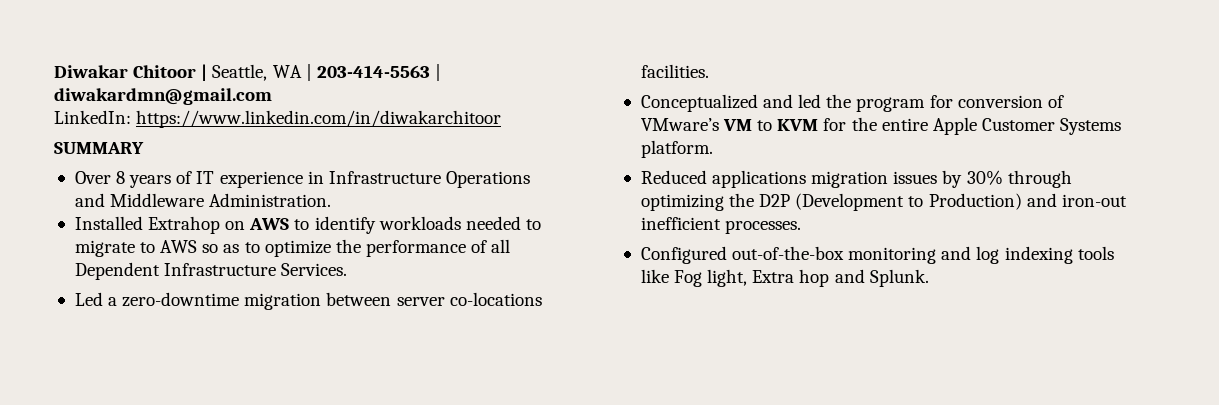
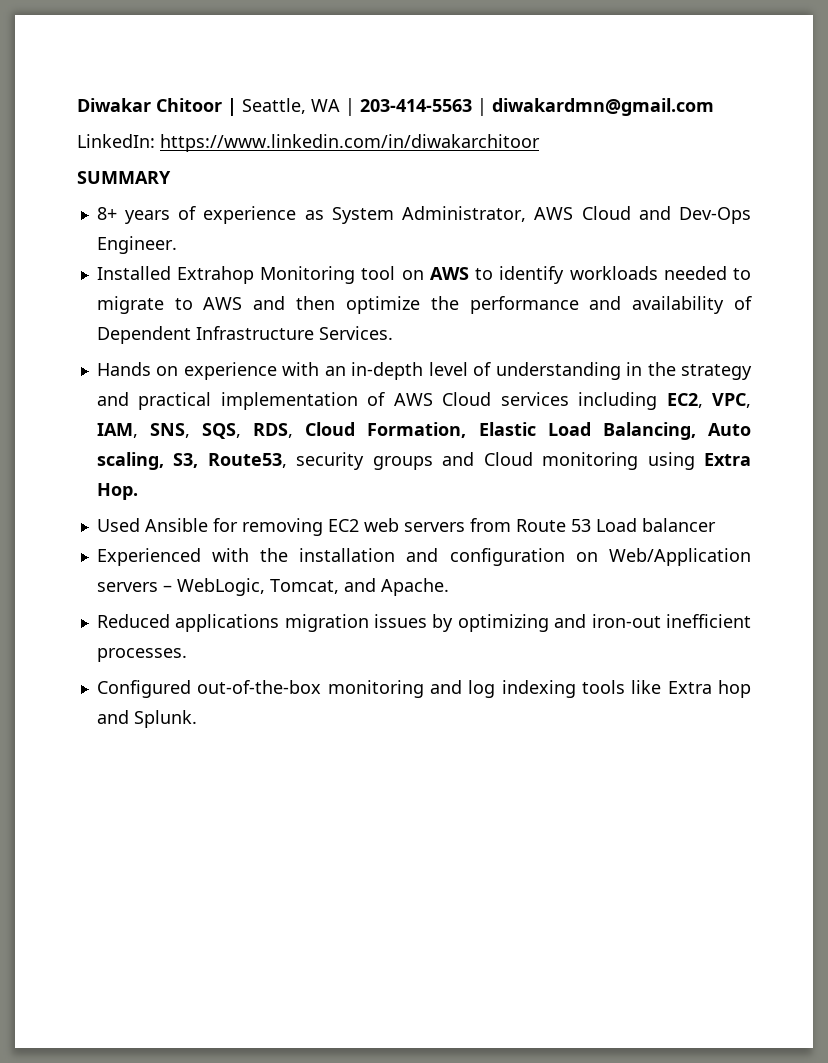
[74,171,530,188] [74,193,332,207] Over 8 years of IT experience in Infrastructure Operations and Middleware Administration. -> [96,206,752,224] [96,236,177,254] 8+ years of experience as System Administrator, AWS Cloud and Dev-Ops Engineer.
(221, 225) none -> [260,266,396,284] Monitoring tool
[202,239,511,257] [74,262,348,280] [74,292,542,310] [640,64,709,78] [640,94,1064,112] [640,117,1122,135] [640,140,713,158] so as to optimize the performance of all Dependent Infrastructure Services. // Led a zero-downtime migration between server co-locations facilities. // Conceptualized and led the program for conversion of VMware’s VM to KVM for the entire Apple Customer Systems platform. -> [253,296,753,314] [96,326,393,344] [96,362,753,380] [96,392,752,410] [96,422,751,440] [96,452,752,470] [96,483,138,500] [96,518,716,536] [96,548,751,566] [96,578,449,596] and then optimize the performance and availability of Dependent Infrastructure Services. // Hands on experience with an in-depth level of understanding in the strategy and practical implementation of AWS Cloud services including EC2, VPC, IAM, SNS, SQS, RDS, Cloud Formation, Elastic Load Balancing, Auto scaling, S3, Route53, security groups and Cloud monitoring using Extra Hop. // Used Ansible for removing EC2 web servers from Route 53 Load balancer // Experienced with the installation and configuration on Web/Application servers – WebLogic, Tomcat, and Apache.
[966,170,1072,188] [640,193,1022,211] 30% through optimizing the D2P (Development to Production) -> [457,614,549,632] optimizing
[674,269,748,287] Fog light, -> (662, 687) none

